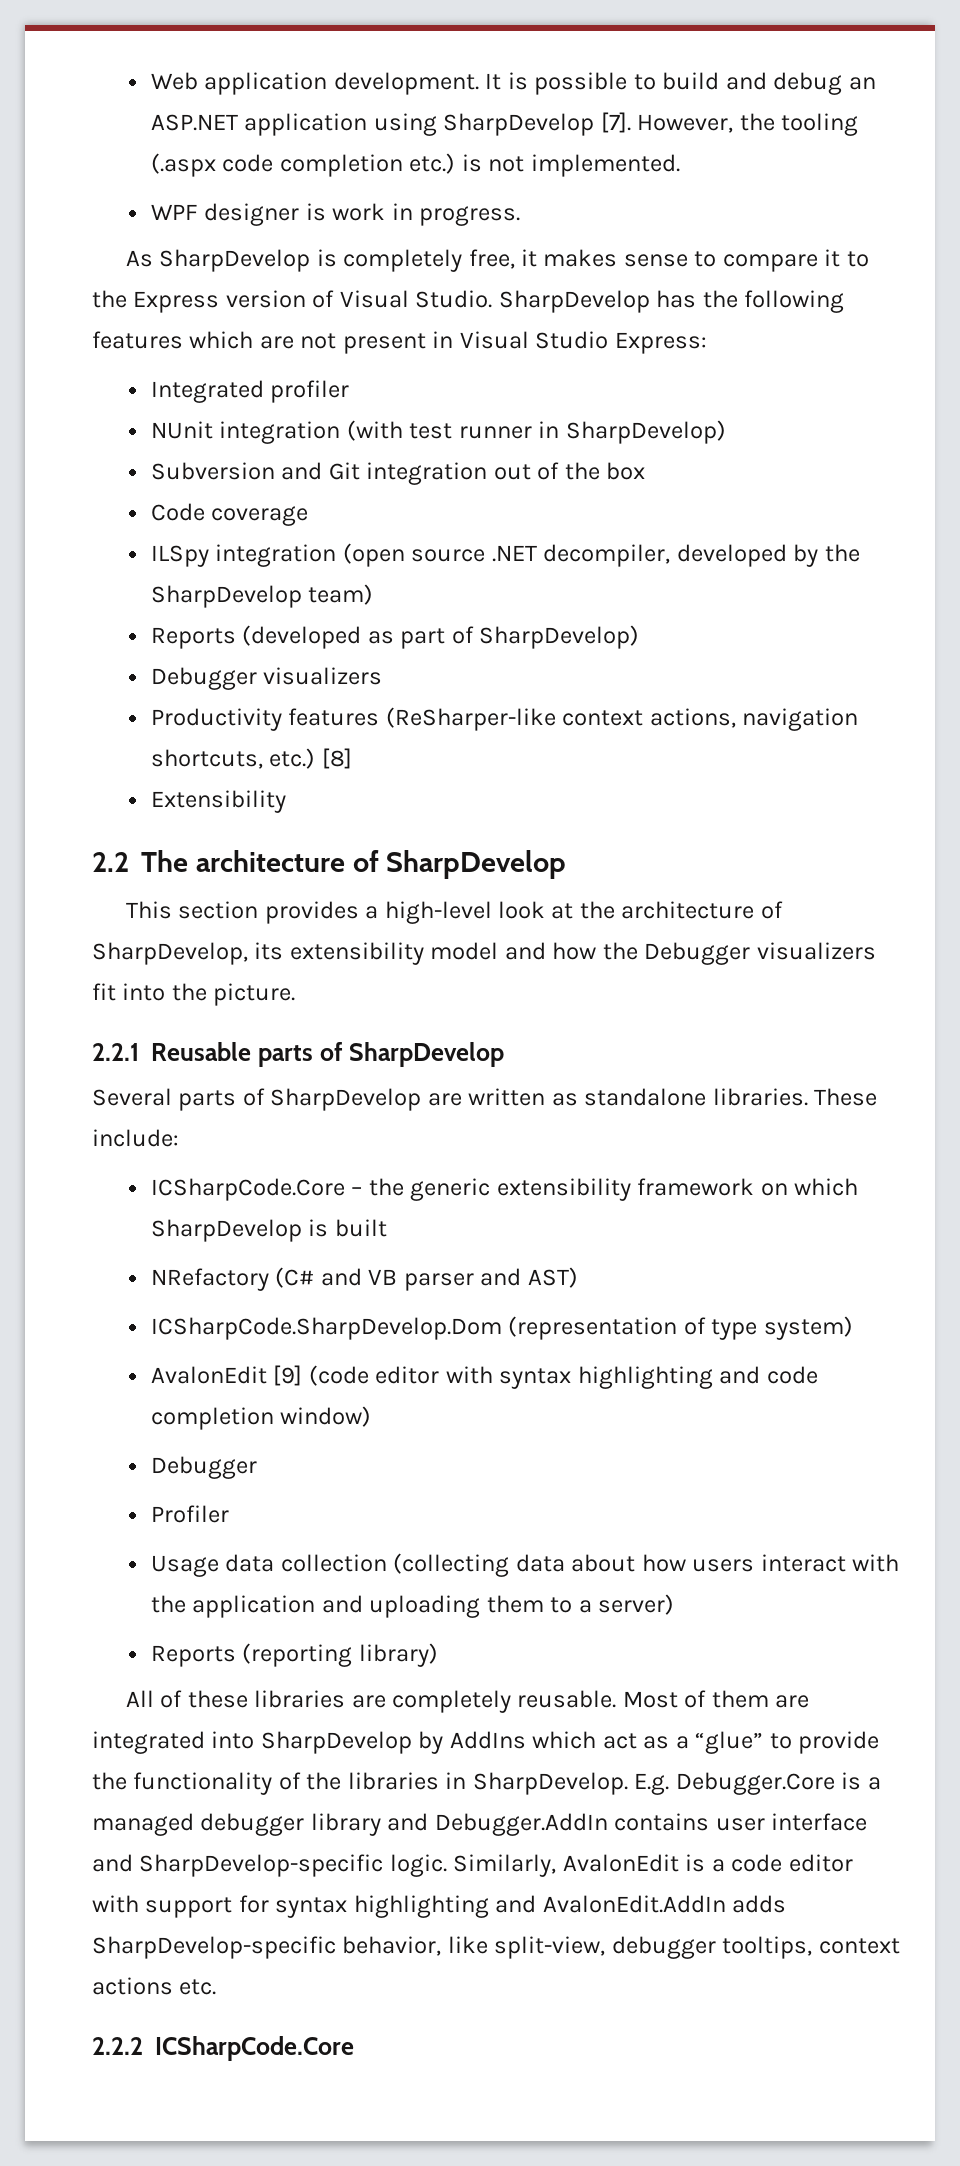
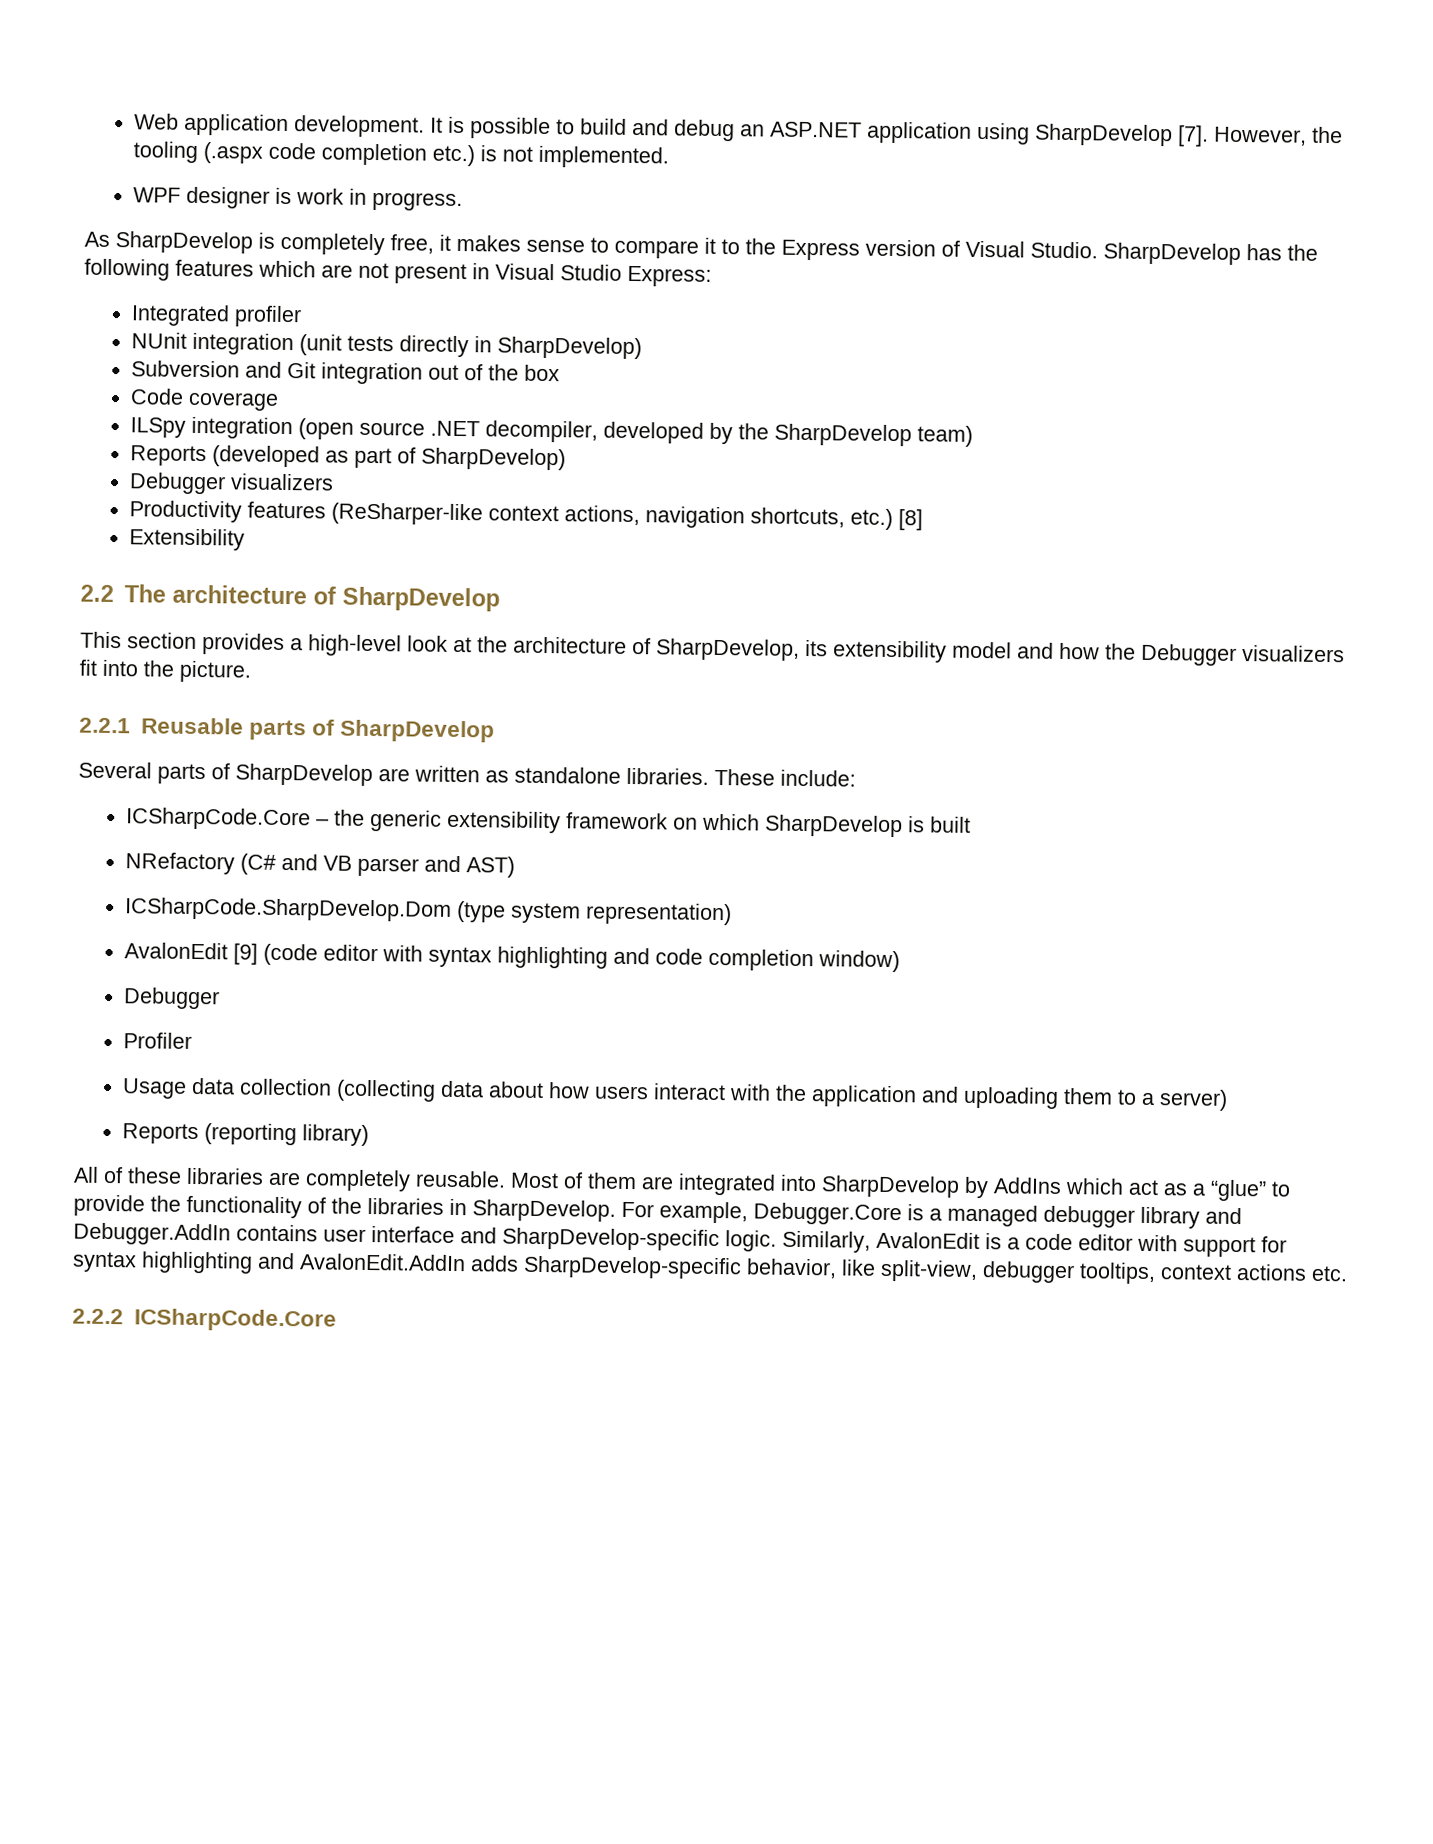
[346,420,532,441] (with test runner -> [299,334,470,358] (unit tests directly
[508,1316,853,1340] (representation of type system) -> [456,901,733,926] (type system representation)
[634,1773,670,1795] E.g. -> [621,1201,748,1224] For example,

